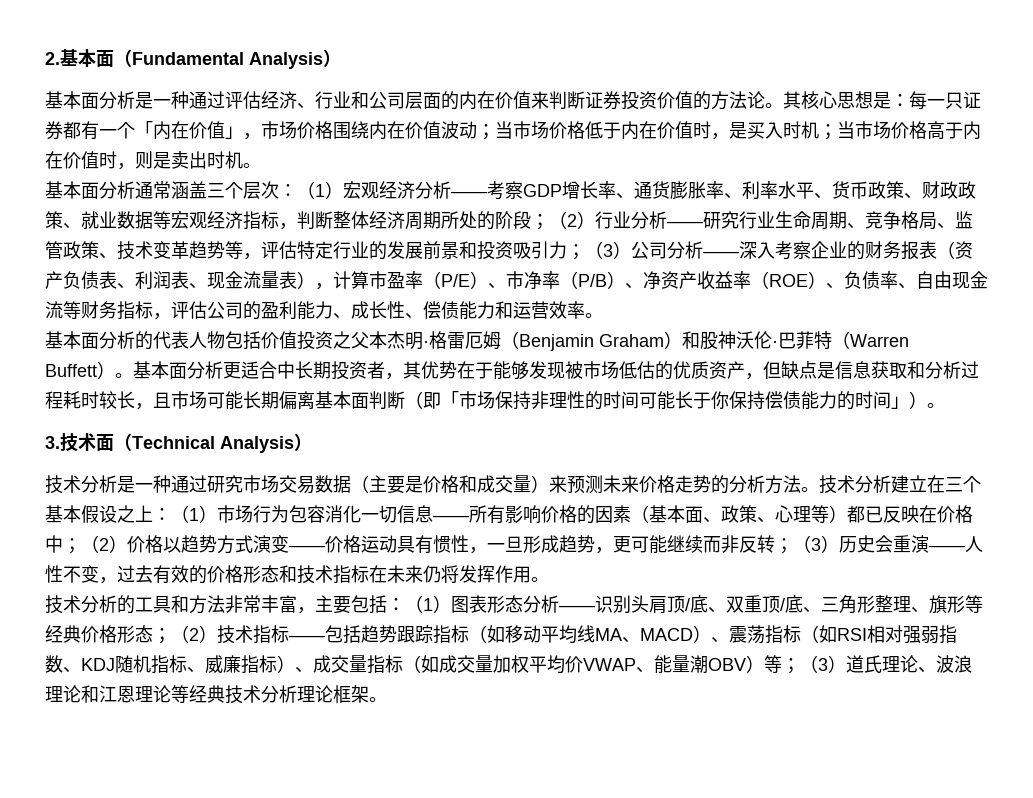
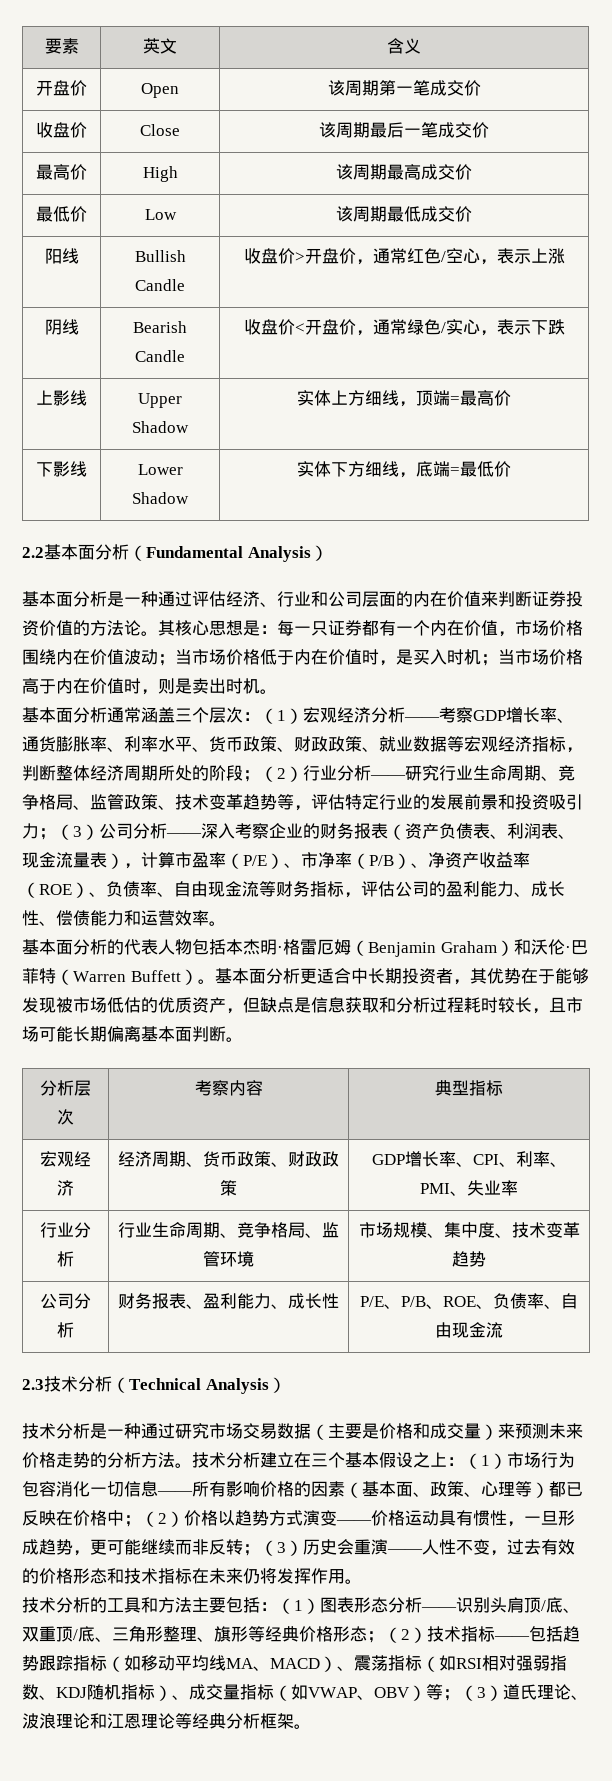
[45,49,114,67] 2.基本面 -> [44,38,79,54] [143,38,177,54] [387,38,421,54] [36,80,87,96] [141,83,179,98] [327,80,481,96] [36,122,87,138] [140,124,180,136] [319,122,489,138] [36,164,87,180] [142,166,178,182] [336,164,472,180] [36,206,87,222] [144,209,177,220] [336,206,472,222] [44,248,79,264] [134,250,186,262] [135,279,185,291] [243,248,565,265] [44,319,79,335] [133,321,187,333] [135,350,185,362] [243,319,565,336] [36,390,87,406] [138,393,182,408] [132,421,189,433] [297,390,511,407] [36,461,87,477] [137,464,183,475] [132,492,189,504] [297,461,511,478] [22,544,129,560] 要素 | 英文 | 含义 // 开盘价 | Open | 该周期第一笔成交价 // 收盘价 | Close | 该周期最后一笔成交价 // 最高价 | High | 该周期最高成交价 // 最低价 | Low | 该周期最低成交价 // 阳线 | Bullish Candle | 收盘价>开盘价，通常红色/空心，表示上涨 // 阴线 | Bearish Candle | 收盘价<开盘价，通常绿色/实心，表示下跌 // 上影线 | Upper Shadow | 实体上方细线，顶端=最高价 // 下影线 | Lower Shadow | 实体下方细线，底端=最低价 // 2.2基本面分析
[135,121,243,140] 「内在价值」 -> [430,620,498,636] 内在价值
[261,331,369,350] 价值投资之父 -> (226, 947) none
[700,331,736,350] 股神 -> (531, 947) none
[405,391,945,410] [45,433,114,452] （即「市场保持非理性的时间可能长于你保持偿债能力的时间」）。 // 3.技术面 -> [226,1037,243,1042] [40,1080,91,1096] [57,1109,74,1125] [194,1080,263,1096] [435,1080,503,1096] [40,1151,91,1167] [57,1180,74,1196] [118,1151,339,1167] [220,1180,237,1196] [371,1151,567,1167] [420,1180,518,1196] [40,1222,91,1238] [57,1251,74,1267] [118,1222,339,1238] [203,1251,254,1267] [358,1222,580,1238] [452,1251,486,1267] [40,1293,91,1309] [57,1322,74,1338] [118,1293,339,1309] [360,1293,578,1309] [435,1322,503,1338] [22,1376,112,1392] 。 // 分析层次 | 考察内容 | 典型指标 // 宏观经济 | 经济周期、货币政策、财政政策 | GDP增长率、CPI、利率、PMI、失业率 // 行业分析 | 行业生命周期、竞争格局、监管环境 | 市场规模、集中度、技术变革趋势 // 公司分析 | 财务报表、盈利能力、成长性 | P/E、P/B、ROE、负债率、自由现金流 // 2.3技术分析
[225,595,315,614] 非常丰富， -> (192, 1605) none
[187,655,277,674] 、威廉指标 -> (155, 1692) none
[439,655,708,674] 成交量加权平均价VWAP、能量潮 -> [308,1687,374,1700] VWAP、
[225,685,333,704] 技术分析理论 -> [226,1713,260,1729] 分析

